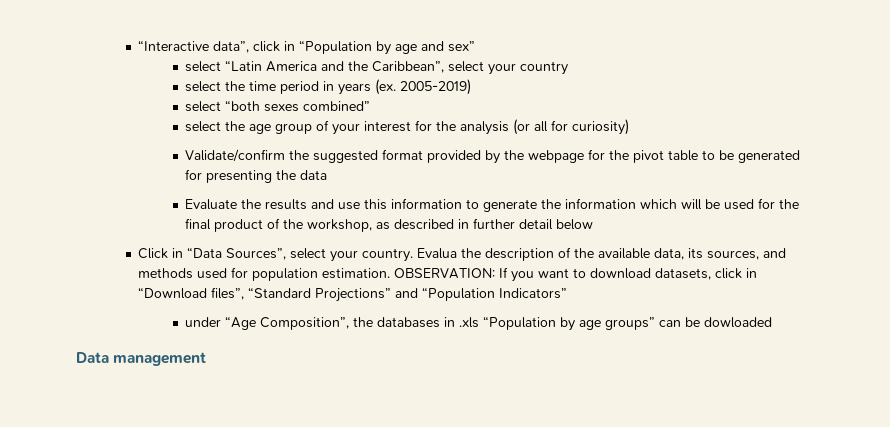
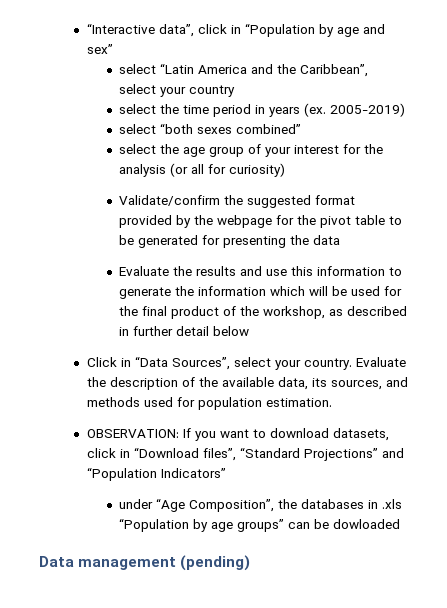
[417,248,458,259] Evalua -> [355,357,406,367] Evaluate
(391, 273) none -> (332, 402) //
(207, 359) none -> [180,555,251,571] (pending)

